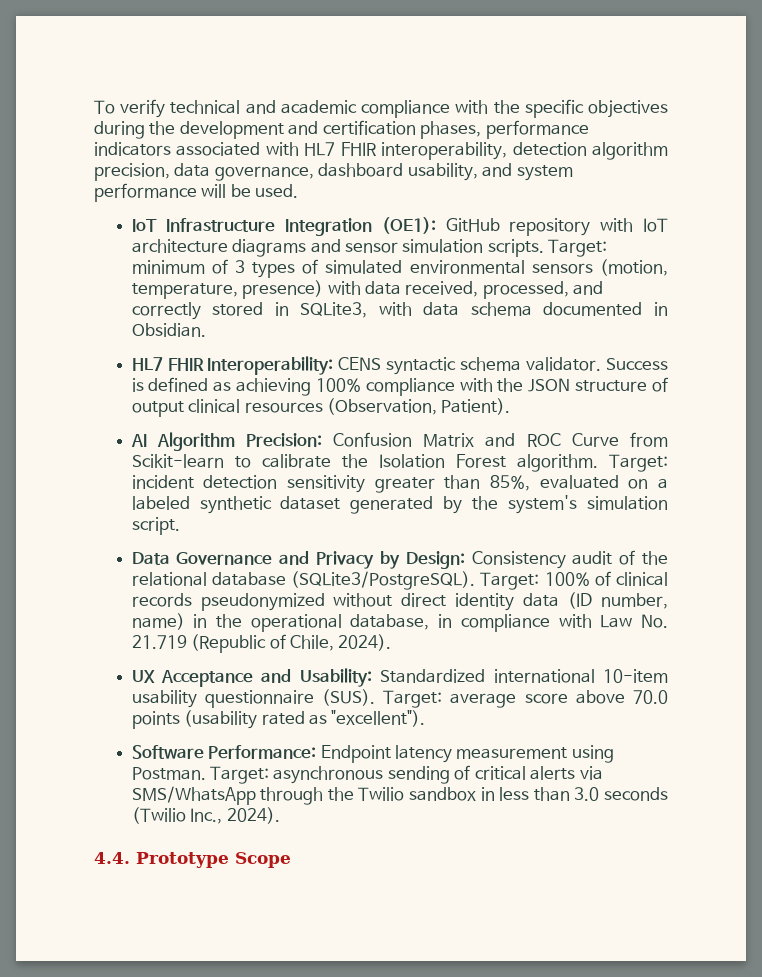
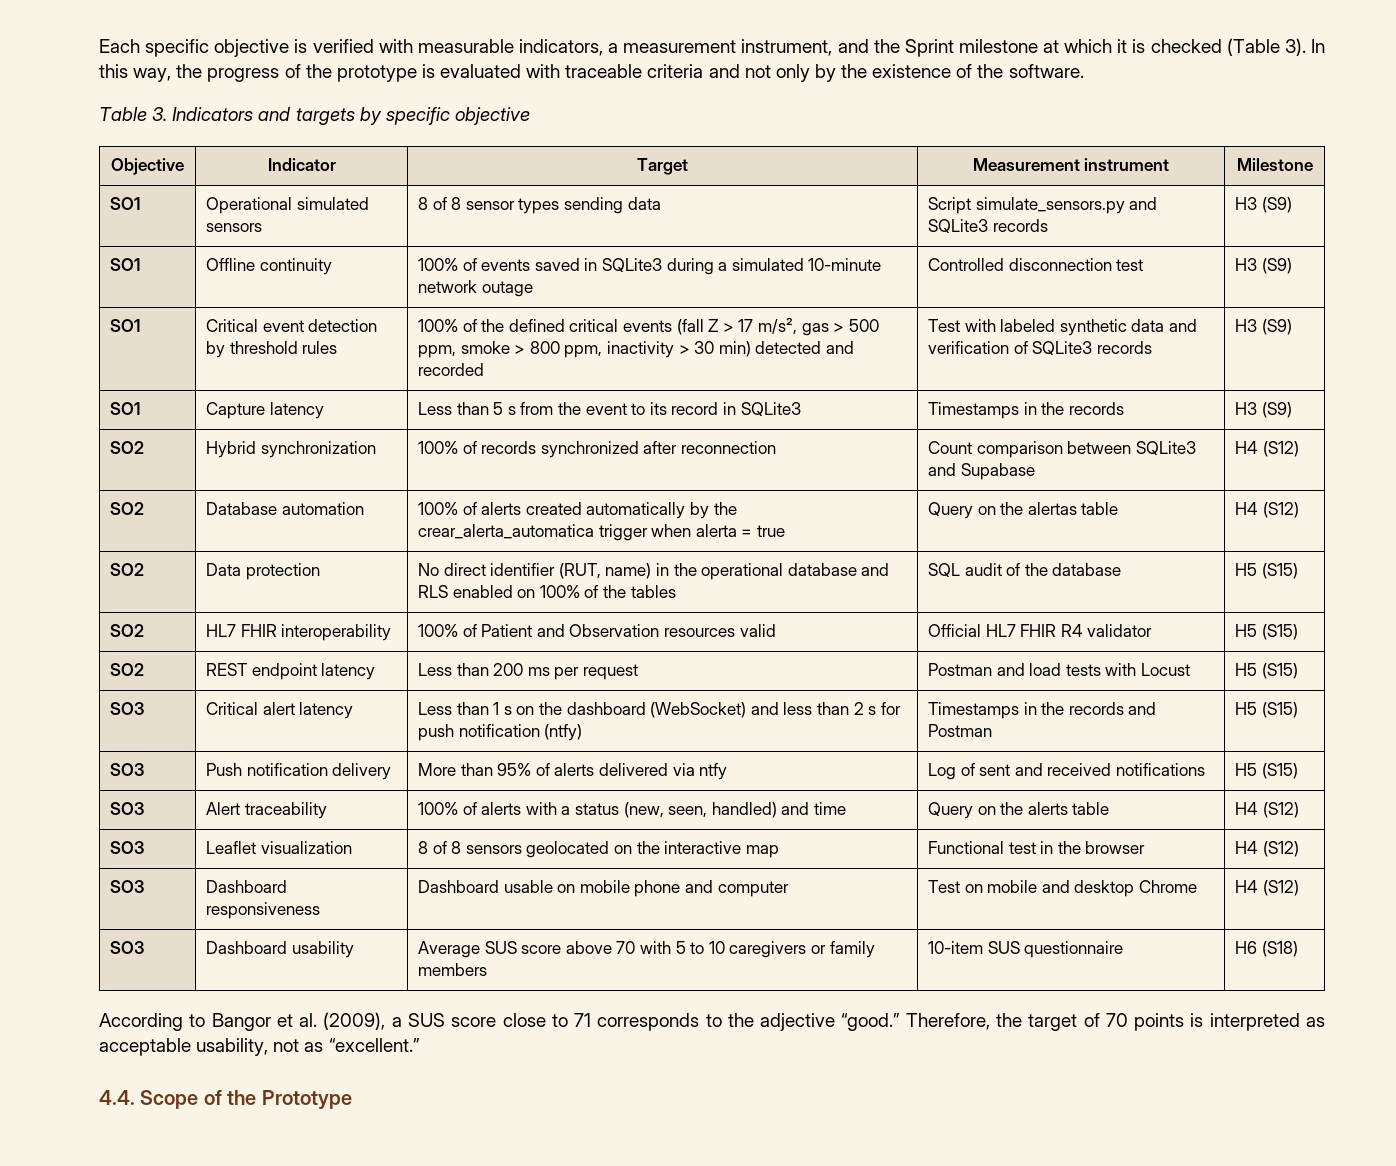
[94,99,668,118] [94,120,589,139] [94,142,669,160] [94,163,573,181] [94,183,299,202] [131,217,669,236] [131,239,608,257] [131,259,668,278] [131,280,604,299] [131,302,668,320] [131,323,206,337] [131,356,668,375] [131,377,668,396] [131,398,511,417] [130,432,668,451] [131,454,669,472] [131,475,669,493] [131,495,668,514] [131,517,180,535] [131,550,668,569] [131,571,668,590] [131,592,668,611] [131,613,668,632] [131,634,392,653] [131,668,668,687] [131,689,668,708] [131,710,426,729] [131,745,614,763] [131,765,603,784] [131,786,668,805] [131,807,280,824] [94,852,291,868] To verify technical and academic compliance with the specific objectives during the development and certification phases, performance indicators associated with HL7 FHIR interoperability, detection algorithm precision, data governance, dashboard usability, and system performance will be used. // IoT Infrastructure Integration (OE1): GitHub repository with IoT architecture diagrams and sensor simulation scripts. Target: minimum of 3 types of simulated environmental sensors (motion, temperature, presence) with data received, processed, and correctly stored in SQLite3, with data schema documented in Obsidian. // HL7 FHIR Interoperability: CENS syntactic schema validator. Success is defined as achieving 100% compliance with the JSON structure of output clinical resources (Observation, Patient). // AI Algorithm Precision: Confusion Matrix and ROC Curve from Scikit-learn to calibrate the Isolation Forest algorithm. Target: incident detection sensitivity greater than 85%, evaluated on a labeled synthetic dataset generated by the system's simulation script. // Data Governance and Privacy by Design: Consistency audit of the relational database (SQLite3/PostgreSQL). Target: 100% of clinical records pseudonymized without direct identity data (ID number, name) in the operational database, in compliance with Law No. 21.719 (Republic of Chile, 2024). // UX Acceptance and Usability: Standardized international 10-item usability questionnaire (SUS). Target: average score above 70.0 points (usability rated as "excellent"). // Software Performance: Endpoint latency measurement using Postman. Target: asynchronous sending of critical alerts via SMS/WhatsApp through the Twilio sandbox in less than 3.0 seconds (Twilio Inc., 2024). // 4.4. Prototype Scope -> [99,38,1326,57] [99,64,1084,82] [99,107,530,125] [111,158,184,175] [267,158,336,171] [637,158,688,175] [972,158,1170,171] [1236,158,1313,171] [110,197,141,210] [206,197,369,214] [206,223,263,232] [418,197,661,214] [928,197,1158,214] [928,219,1048,233] [1235,197,1292,213] [110,258,141,271] [206,258,332,275] [418,258,882,275] [418,280,533,297] [928,258,1144,271] [1235,258,1292,274] [110,319,141,332] [206,319,378,332] [206,341,338,358] [418,317,879,336] [418,341,854,358] [418,363,485,376] [928,319,1198,336] [928,341,1152,355] [1235,319,1292,335] [110,402,141,415] [206,402,324,419] [418,402,801,416] [928,402,1124,419] [1235,402,1292,418] [110,441,145,454] [206,441,376,458] [418,441,777,458] [928,441,1196,458] [928,463,1035,480] [1235,441,1299,457] [110,502,145,515] [206,502,364,515] [418,502,737,519] [418,524,786,541] [928,502,1119,519] [1235,502,1299,518] [110,563,145,576] [206,563,320,580] [418,563,890,580] [418,585,676,598] [928,563,1122,577] [1235,563,1298,579] [110,624,145,637] [206,624,392,641] [418,624,776,637] [928,624,1153,637] [1235,624,1298,640] [110,663,145,676] [206,663,376,680] [418,663,639,680] [928,663,1191,676] [1235,663,1298,679] [110,702,145,715] [206,702,354,719] [418,702,901,718] [418,724,583,741] [928,702,1157,719] [928,724,993,737] [1235,702,1298,718] [110,763,145,776] [206,763,392,780] [418,763,728,780] [928,763,1206,780] [1235,763,1298,779] [110,802,145,815] [206,802,327,819] [418,802,846,818] [928,802,1110,819] [1235,802,1299,818] [110,841,145,854] [206,841,352,854] [418,841,779,858] [928,841,1146,854] [1235,841,1299,857] [110,880,145,893] [206,880,288,893] [206,902,321,919] [418,880,789,897] [928,880,1198,897] [1235,880,1299,896] [110,941,145,954] [206,941,354,958] [418,941,875,958] [418,963,488,976] [928,941,1124,958] [1235,941,1298,957] [99,1012,1325,1031] [99,1038,420,1056] [99,1090,352,1110] Each specific objective is verified with measurable indicators, a measurement instrument, and the Sprint milestone at which it is checked (Table 3). In this way, the progress of the prototype is evaluated with traceable criteria and not only by the existence of the software. // Table 3. Indicators and targets by specific objective // Objective | Indicator | Target | Measurement instrument | Milestone // SO1 | Operational simulated sensors | 8 of 8 sensor types sending data | Script simulate_sensors.py and SQLite3 records | H3 (S9) // SO1 | Offline continuity | 100% of events saved in SQLite3 during a simulated 10-minute network outage | Controlled disconnection test | H3 (S9) // SO1 | Critical event detection by threshold rules | 100% of the defined critical events (fall Z > 17 m/s², gas > 500 ppm, smoke > 800 ppm, inactivity > 30 min) detected and recorded | Test with labeled synthetic data and verification of SQLite3 records | H3 (S9) // SO1 | Capture latency | Less than 5 s from the event to its record in SQLite3 | Timestamps in the records | H3 (S9) // SO2 | Hybrid synchronization | 100% of records synchronized after reconnection | Count comparison between SQLite3 and Supabase | H4 (S12) // SO2 | Database automation | 100% of alerts created automatically by the crear_alerta_automatica trigger when alerta = true | Query on the alertas table | H4 (S12) // SO2 | Data protection | No direct identifier (RUT, name) in the operational database and RLS enabled on 100% of the tables | SQL audit of the database | H5 (S15) // SO2 | HL7 FHIR interoperability | 100% of Patient and Observation resources valid | Official HL7 FHIR R4 validator | H5 (S15) // SO2 | REST endpoint latency | Less than 200 ms per request | Postman and load tests with Locust | H5 (S15) // SO3 | Critical alert latency | Less than 1 s on the dashboard (WebSocket) and less than 2 s for push notification (ntfy) | Timestamps in the records and Postman | H5 (S15) // SO3 | Push notification delivery | More than 95% of alerts delivered via ntfy | Log of sent and received notifications | H5 (S15) // SO3 | Alert traceability | 100% of alerts with a status (new, seen, handled) and time | Query on the alerts table | H4 (S12) // SO3 | Leaflet visualization | 8 of 8 sensors geolocated on the interactive map | Functional test in the browser | H4 (S12) // SO3 | Dashboard responsiveness | Dashboard usable on mobile phone and computer | Test on mobile and desktop Chrome | H4 (S12) // SO3 | Dashboard usability | Average SUS score above 70 with 5 to 10 caregivers or family members | 10-item SUS questionnaire | H6 (S18) // According to Bangor et al. (2009), a SUS score close to 71 corresponds to the adjective “good.” Therefore, the target of 70 points is interpreted as acceptable usability, not as “excellent.” // 4.4. Scope of the Prototype

